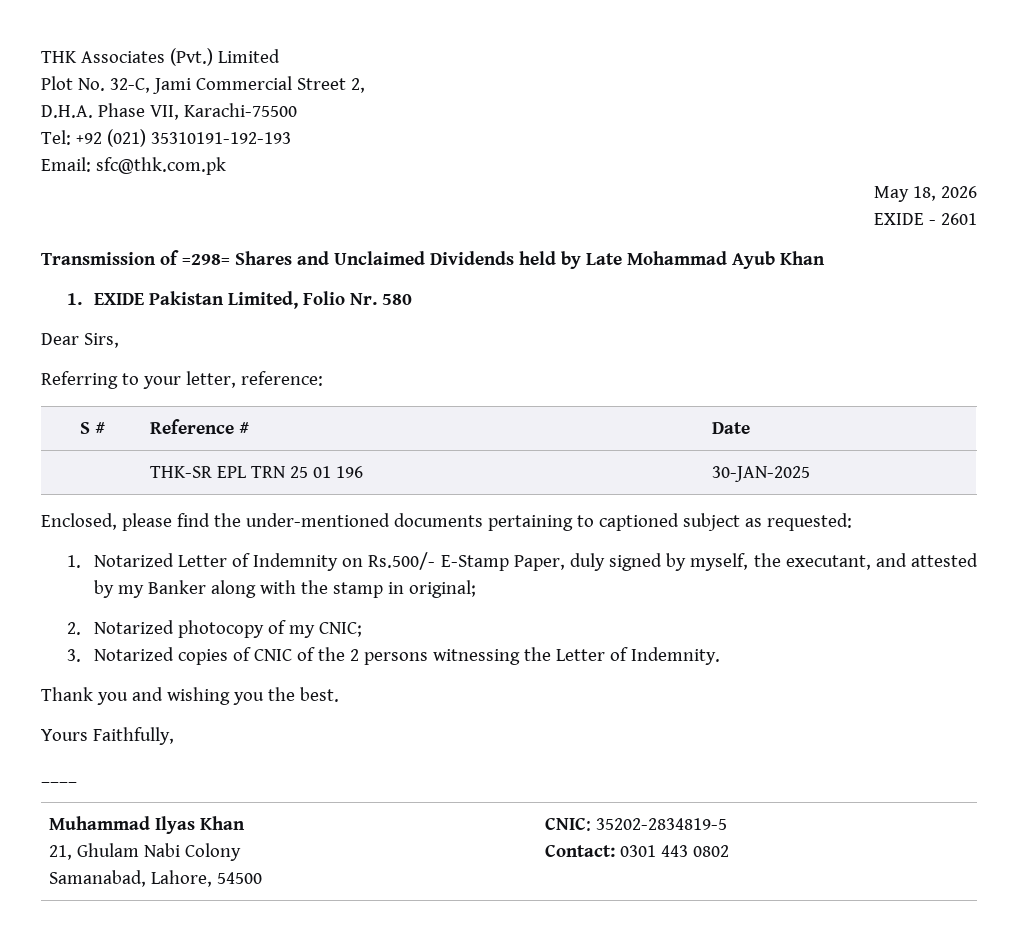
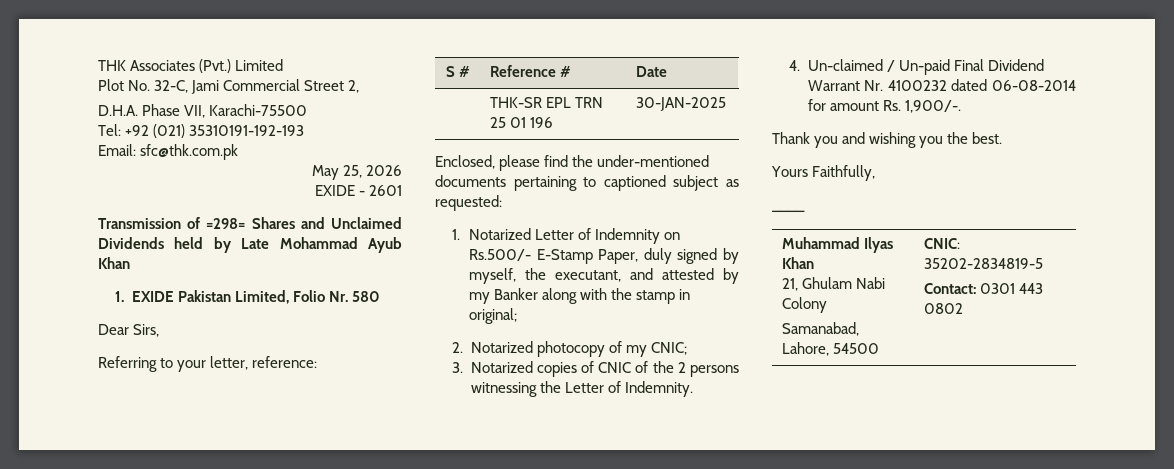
[913,186,937,201] 18, -> [342,165,362,178] 25,
(720, 656) none -> [789,59,1044,75] [807,79,1076,91] [807,99,961,113] // 4. Un-claimed / Un-paid Final Dividend Warrant Nr. 4100232 dated 06-08-2014 for amount Rs. 1,900/-.

